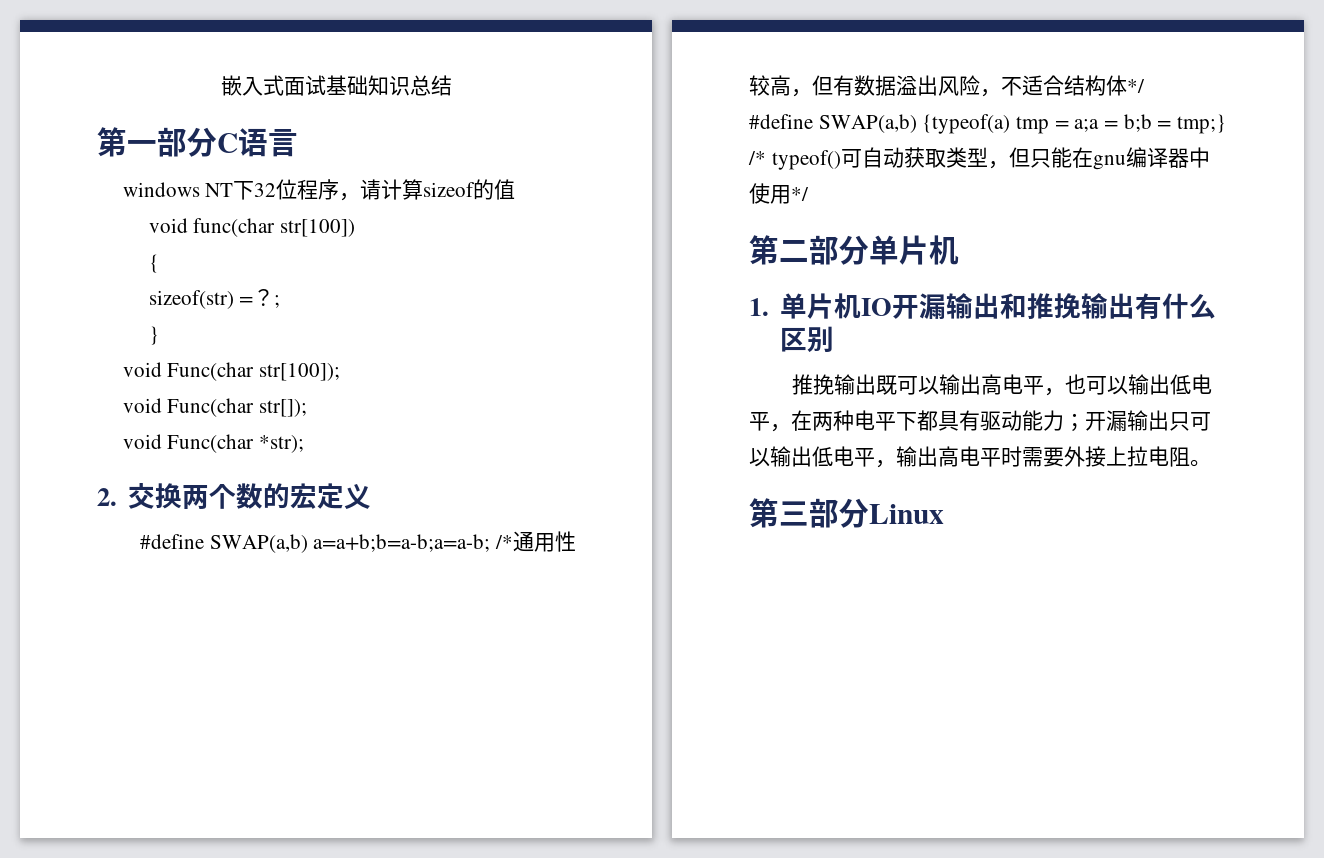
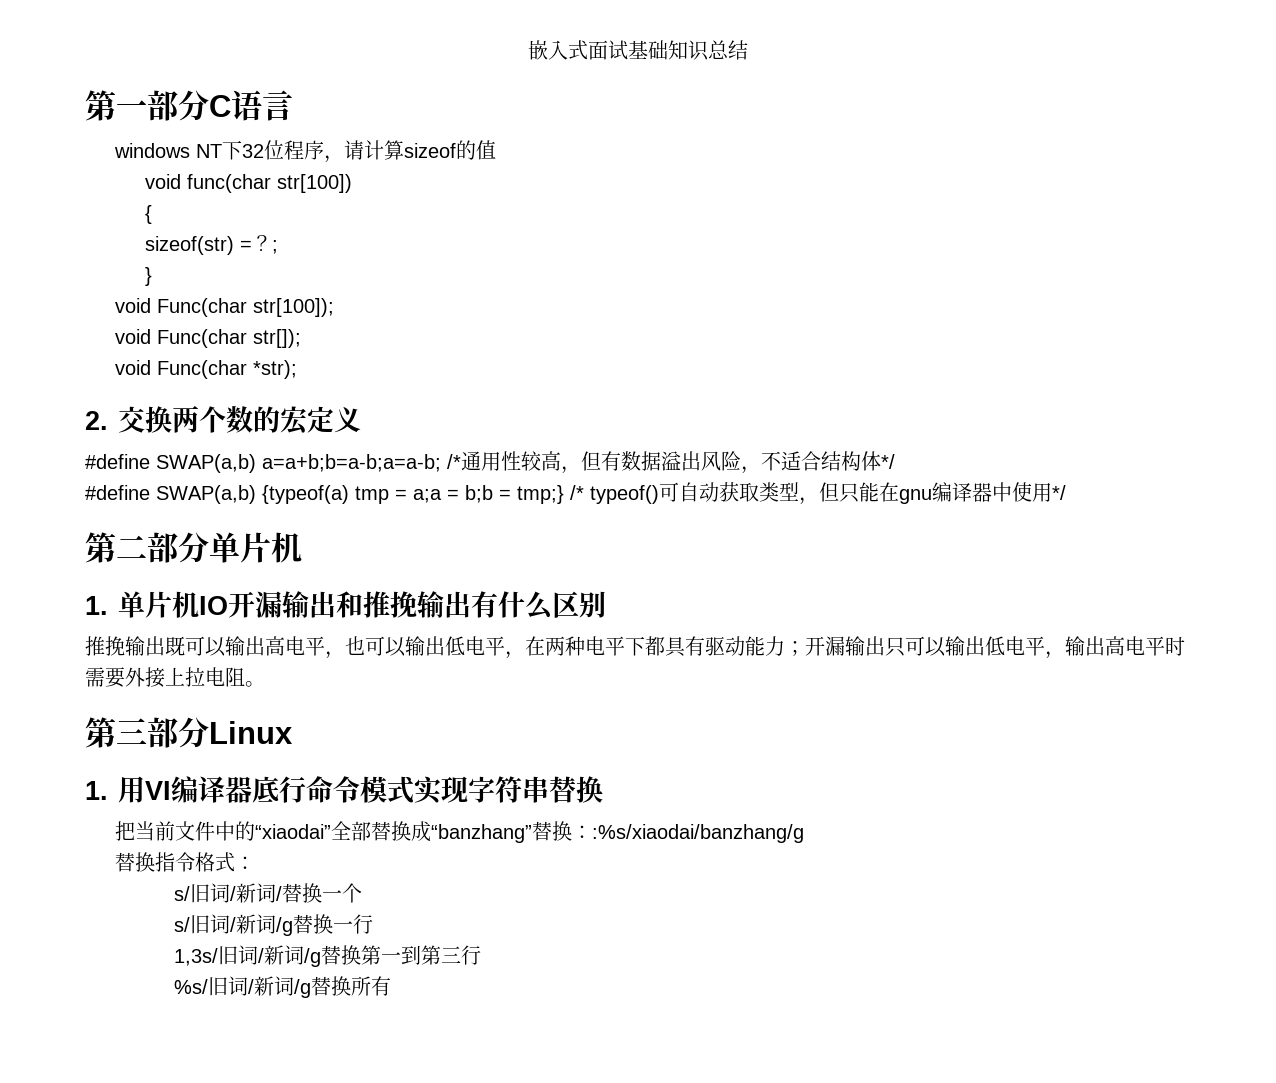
(944, 514) none -> [85,776,603,804] [114,821,804,843] [114,852,255,872] [174,883,363,903] [174,914,374,936] [174,945,482,967] [174,976,392,998] // 1.用VI编译器底行命令模式实现字符串替换 // 把当前文件中的“xiaodai”全部替换成“banzhang”替换：:%s/xiaodai/banzhang/g // 替换指令格式： // s/旧词/新词/替换一个 // s/旧词/新词/g替换一行 // 1,3s/旧词/新词/g替换第一到第三行 // %s/旧词/新词/g替换所有

